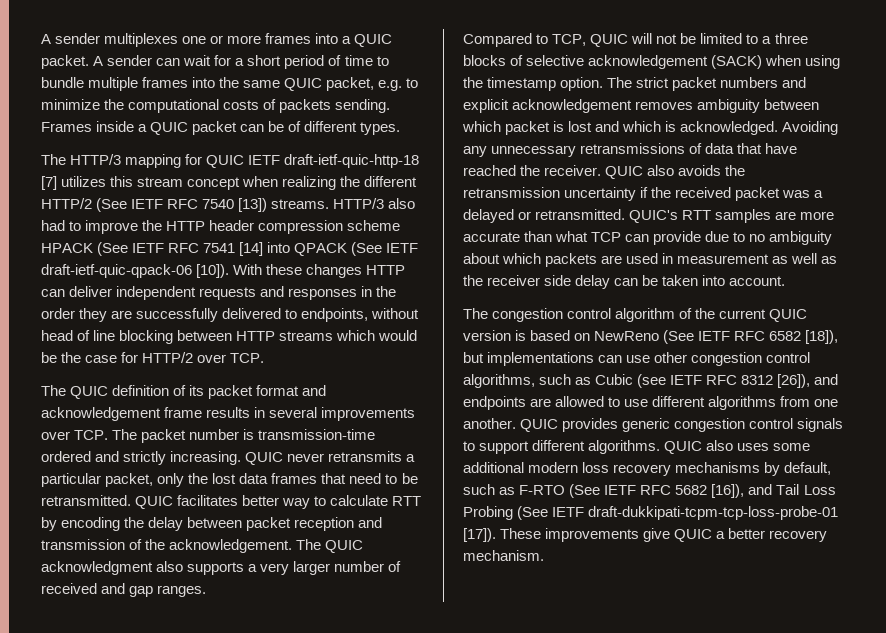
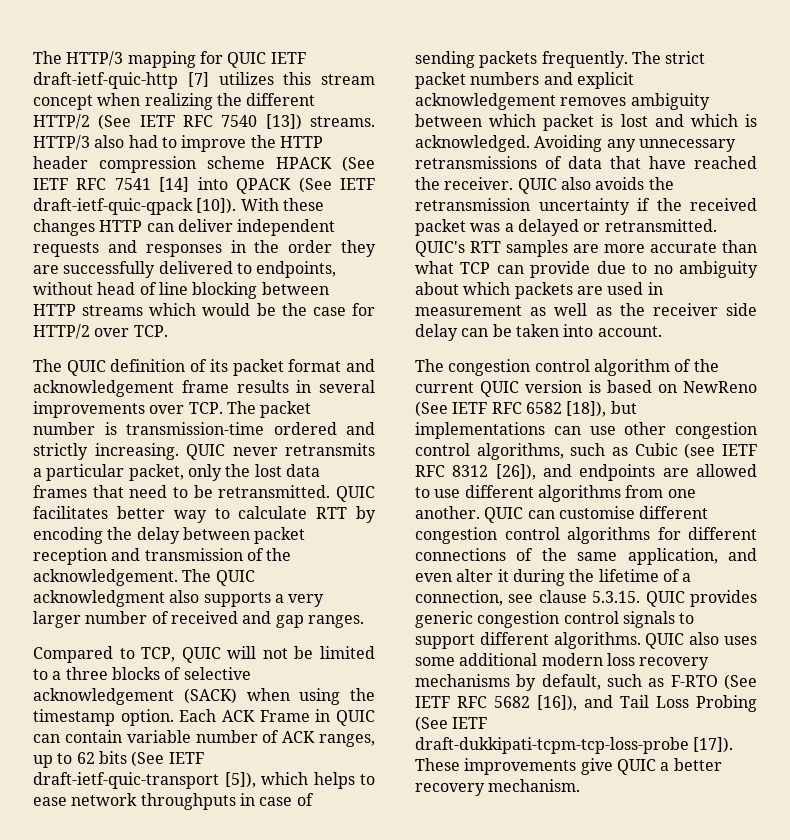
[41,33,393,47] [41,55,389,69] [41,77,419,91] [41,99,391,113] [41,121,401,135] A sender multiplexes one or more frames into a QUIC packet. A sender can wait for a short period of time to bundle multiple frames into the same QUIC packet, e.g. to minimize the computational costs of packets sending. Frames inside a QUIC packet can be of different types. // -> (33, 57) none
[284,154,420,168] draft-ietf-quic-http-18 -> [33,72,178,89] draft-ietf-quic-http
[41,264,192,278] draft-ietf-quic-qpack-06 -> [33,198,193,215] draft-ietf-quic-qpack
(604, 84) none -> [179,709,375,726] [33,730,376,747] [33,751,204,768] [33,772,375,789] [33,793,314,810] [415,51,628,68] Each ACK Frame in QUIC can contain variable number of ACK ranges, up to 62 bits (See IETF draft-ietf-quic-transport [5]), which helps to ease network throughputs in case of sending packets frequently.
(559, 425) none -> [527,506,709,519] [415,527,757,544] [415,548,757,565] [415,569,692,586] [415,590,685,607] can customise different congestion control algorithms for different connections of the same application, and even alter it during the lifetime of a connection, see clause 5.3.15. QUIC
[588,506,839,520] draft-dukkipati-tcpm-tcp-loss-probe-01 -> [415,737,689,754] draft-dukkipati-tcpm-tcp-loss-probe

